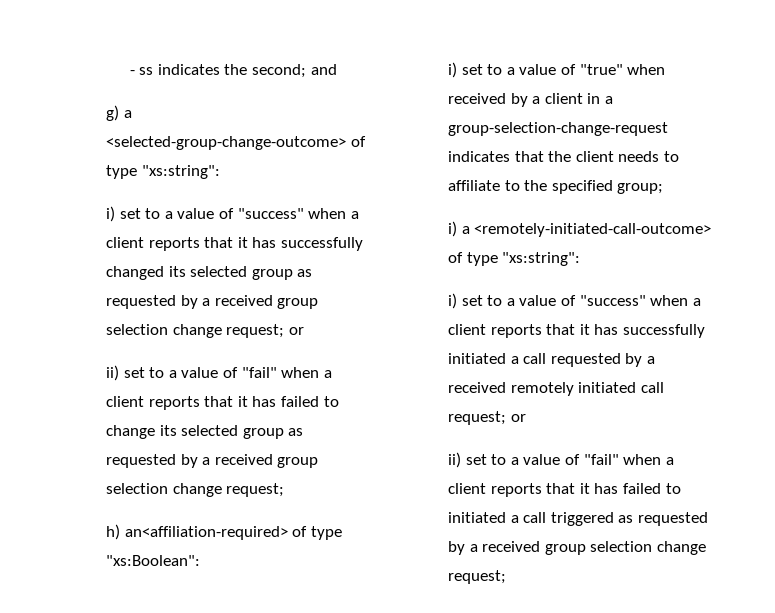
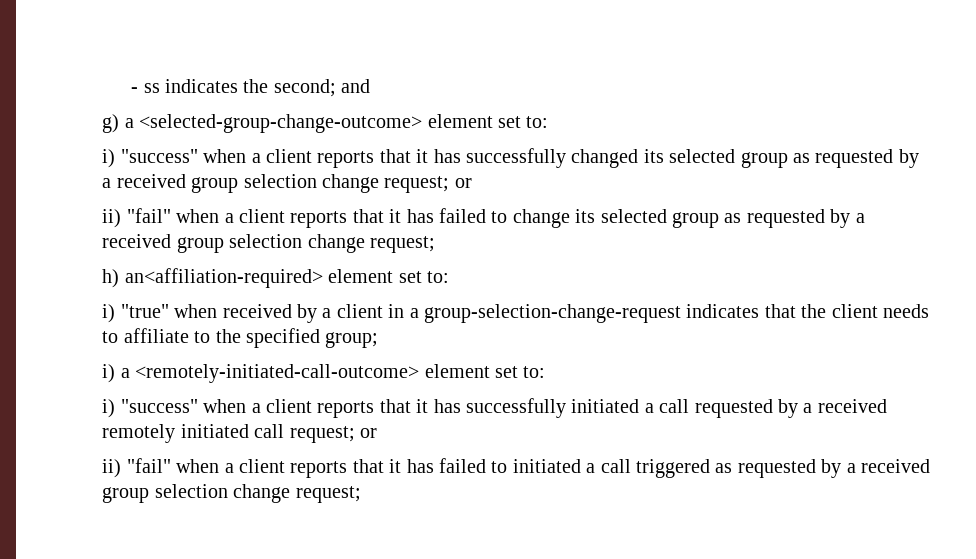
[350,136,366,147] [106,165,220,179] [106,206,235,222] of type "xs:string": // i) set to a value of -> [427,114,549,128] [102,149,116,168] element set to: // i)
[123,367,239,378] set to a value of -> (122, 218) none
[292,526,342,540] [106,555,201,566] [448,62,577,78] of type "xs:Boolean": // i) set to a value of -> [328,269,450,283] [102,304,116,323] element set to: // i)
[448,252,581,266] [448,293,577,309] of type "xs:string": // i) set to a value of -> [424,364,546,378] [102,399,116,418] element set to: // i)
[465,454,581,465] set to a value of -> (122, 468) none

